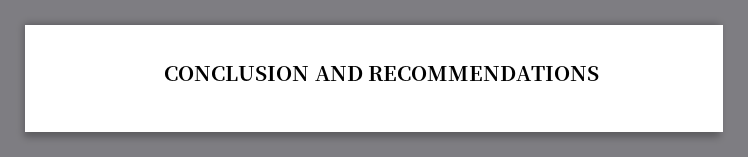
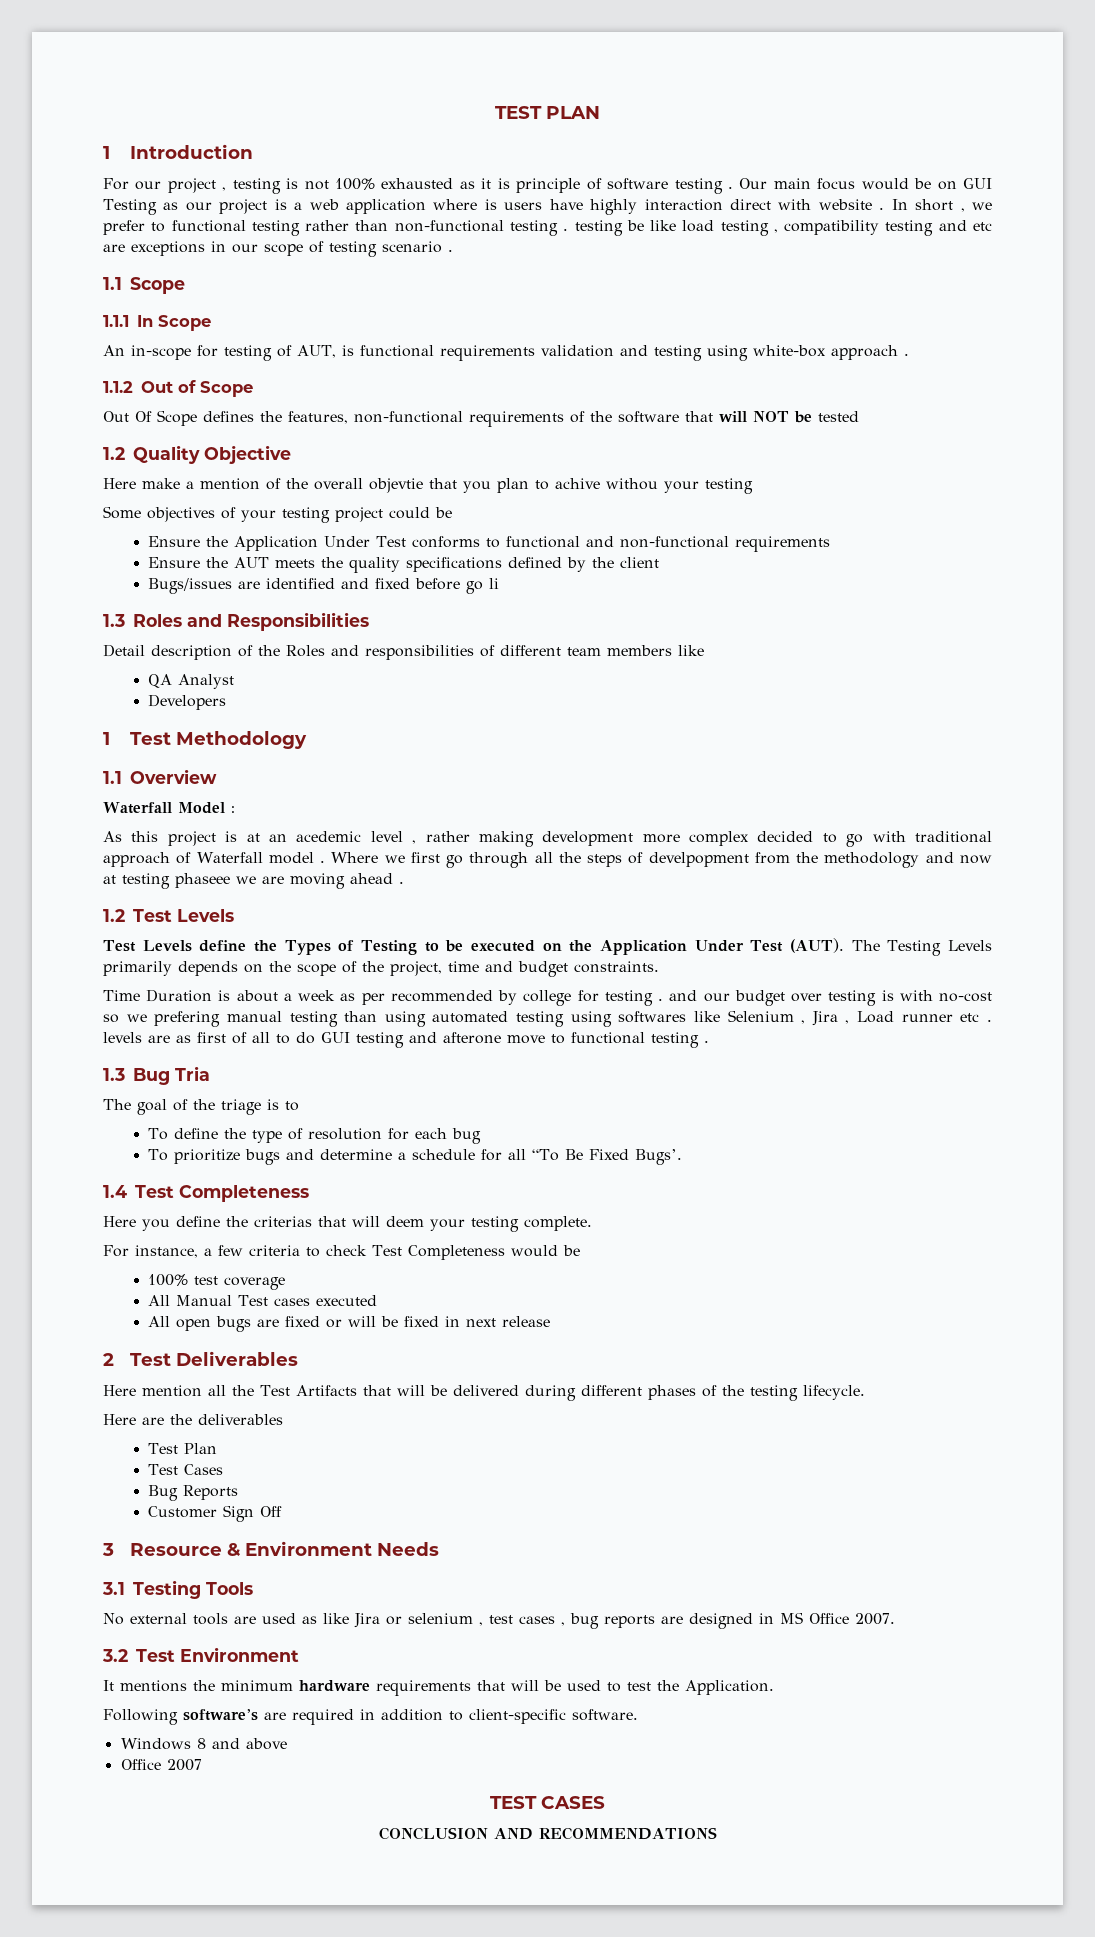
(163, 73) none -> [495,106,600,119] [103,144,254,159] [103,178,992,194] [103,199,993,215] [103,220,993,236] [103,241,453,257] [103,277,186,294] [103,315,211,331] [103,345,909,361] [103,380,253,397] [103,410,859,427] [103,445,291,464] [103,478,753,494] [103,506,452,523] [148,536,830,552] [148,557,660,573] [148,578,500,594] [103,612,369,631] [103,644,704,660] [148,674,235,689] [148,694,227,710] [103,731,308,749] [103,769,218,784] [103,802,235,814] [103,831,993,847] [103,852,993,868] [103,873,404,889] [103,909,234,922] [103,938,993,956] [103,961,659,977] [103,989,992,1006] [103,1010,993,1027] [103,1032,709,1048] [103,1066,210,1085] [103,1099,299,1115] [148,1128,481,1144] [148,1149,682,1165] [103,1185,309,1202] [103,1216,592,1232] [103,1245,580,1260] [148,1274,286,1290] [148,1295,377,1306] [148,1316,551,1332] [103,1351,299,1366] [103,1385,865,1401] [103,1414,283,1425] [148,1443,217,1454] [148,1464,223,1475] [148,1485,239,1501] [148,1505,283,1522] [102,1541,440,1556] [102,1580,253,1599] [103,1612,895,1629] [102,1647,299,1662] [103,1680,774,1696] [103,1709,638,1725] [120,1738,287,1750] [120,1759,202,1771] [490,1796,605,1809] TEST PLAN // 1 Introduction // For our project , testing is not 100% exhausted as it is principle of software testing . Our main focus would be on GUI Testing as our project is a web application where is users have highly interaction direct with website . In short , we prefer to functional testing rather than non-functional testing . testing be like load testing , compatibility testing and etc are exceptions in our scope of testing scenario . // 1.1 Scope // 1.1.1 In Scope // An in-scope for testing of AUT, is functional requirements validation and testing using white-box approach . // 1.1.2 Out of Scope // Out Of Scope defines the features, non-functional requirements of the software that will NOT be tested // 1.2 Quality Objective // Here make a mention of the overall objevtie that you plan to achive withou your testing // Some objectives of your testing project could be // Ensure the Application Under Test conforms to functional and non-functional requirements // Ensure the AUT meets the quality specifications defined by the client // Bugs/issues are identified and fixed before go li // 1.3 Roles and Responsibilities // Detail description of the Roles and responsibilities of different team members like // QA Analyst // Developers // 1 Test Methodology // 1.1 Overview // Waterfall Model : // As this project is at an acedemic level , rather making development more complex decided to go with traditional approach of Waterfall model . Where we first go through all the steps of develpopment from the methodology and now at testing phaseee we are moving ahead . // 1.2 Test Levels // Test Levels define the Types of Testing to be executed on the Application Under Test (AUT). The Testing Levels primarily depends on the scope of the project, time and budget constraints. // Time Duration is about a week as per recommended by college for testing . and our budget over testing is with no-cost so we prefering manual testing than using automated testing using softwares like Selenium , Jira , Load runner etc . levels are as first of all to do GUI testing and afterone move to functional testing . // 1.3 Bug Tria // The goal of the triage is to // To define the type of resolution for each bug // To prioritize bugs and determine a schedule for all “To Be Fixed Bugs’. // 1.4 Test Completeness // Here you define the criterias that will deem your testing complete. // For instance, a few criteria to check Test Completeness would be // 100% test coverage // All Manual Test cases executed // All open bugs are fixed or will be fixed in next release // 2 Test Deliverables // Here mention all the Test Artifacts that will be delivered during different phases of the testing lifecycle. // Here are the deliverables // Test Plan // Test Cases // Bug Reports // Customer Sign Off // 3 Resource & Environment Needs // 3.1 Testing Tools // No external tools are used as like Jira or selenium , test cases , bug reports are designed in MS Office 2007. // 3.2 Test Environment // It mentions the minimum hardware requirements that will be used to test the Application. // Following software’s are required in addition to client-specific software. // Windows 8 and above // Office 2007 // TEST CASES //

